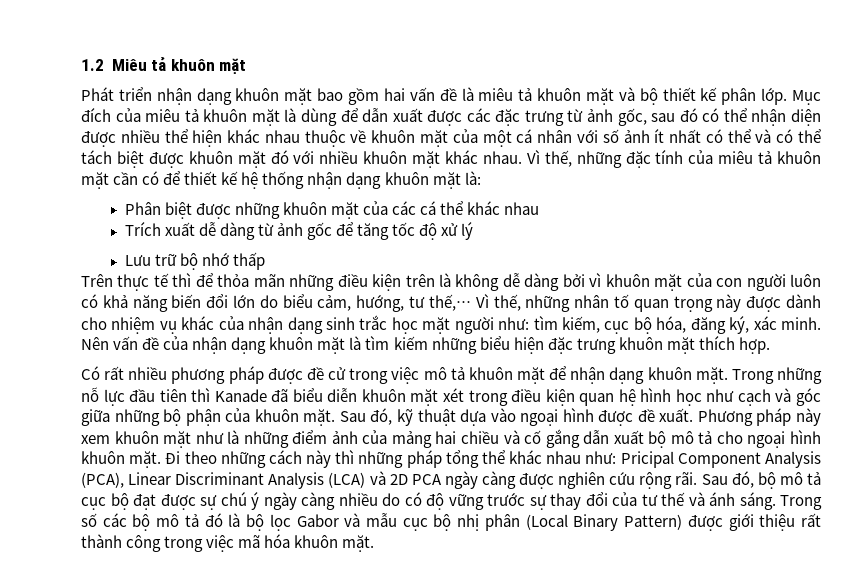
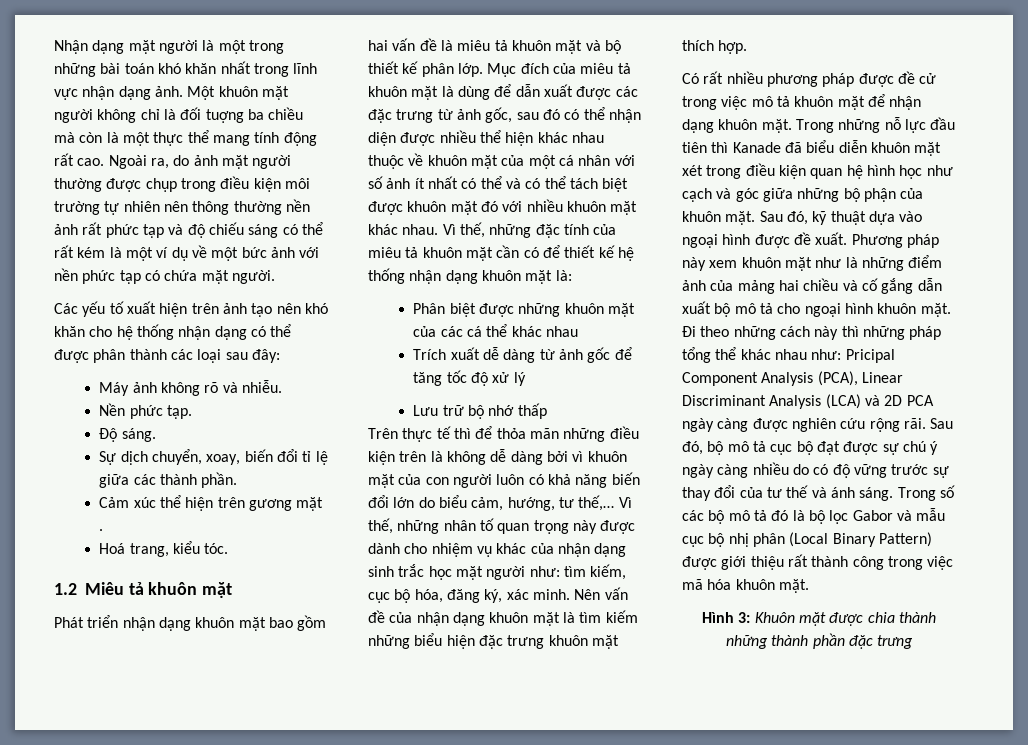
(81, 65) none -> [54,40,284,54] [54,61,318,77] [54,86,289,100] [54,107,304,123] [54,130,317,146] [54,153,292,169] [54,176,310,192] [54,199,310,215] [54,222,323,238] [54,245,320,261] [54,268,275,284] [54,301,328,317] [54,324,292,340] [54,349,280,363] [99,380,283,396] [99,403,193,419] [99,428,156,442] [99,449,328,465] [99,472,238,488] [99,495,324,511] [99,529,104,531] [99,541,229,557] Nhận dạng mặt người là một trong những bài toán khó khăn nhất trong lĩnh vực nhận dạng ảnh. Một khuôn mặt người không chỉ là đối tuợng ba chiều mà còn là một thực thể mang tính động rất cao. Ngoài ra, do ảnh mặt người thường được chụp trong điều kiện môi trường tự nhiên nên thông thường nền ảnh rất phức tạp và độ chiếu sáng có thể rất kém là một ví dụ về một bức ảnh với nền phức tạp có chứa mặt người. // Các yếu tố xuất hiện trên ảnh tạo nên khó khăn cho hệ thống nhận dạng có thể được phân thành các loại sau đây: // Máy ảnh không rõ và nhiễu. // Nền phức tạp. // Độ sáng. // Sự dịch chuyển, xoay, biến đổi tỉ lệ giữa các thành phần. // Cảm xúc thể hiện trên gương mặt . // Hoá trang, kiểu tóc. //
(375, 543) none -> [702,612,936,626] [725,633,914,649] // Hình 3: Khuôn mặt được chia thành những thành phần đặc trưng

